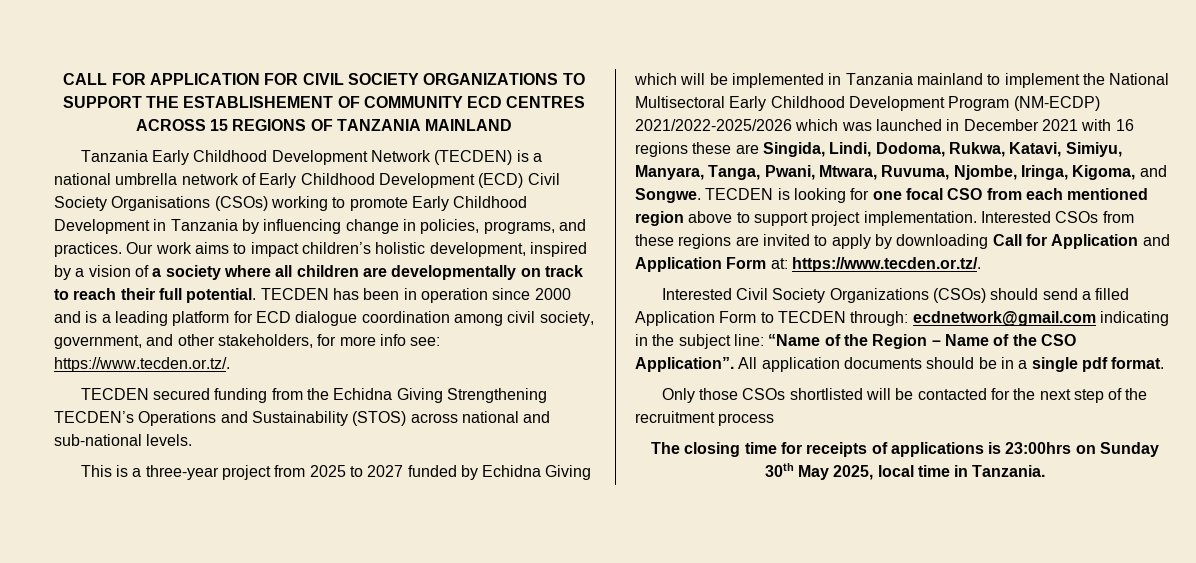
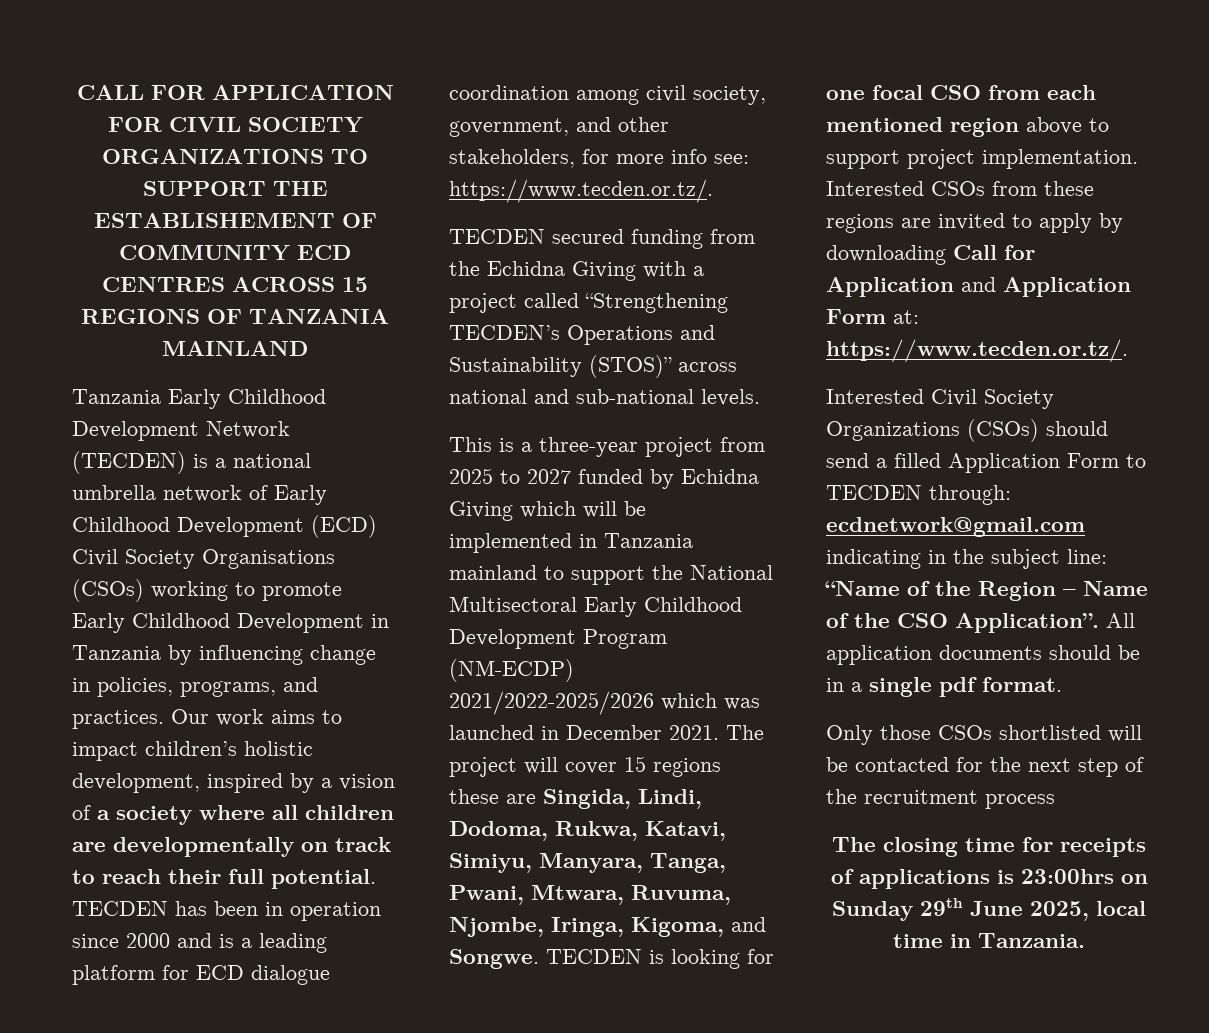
[446,388,547,403] Strengthening -> [643,261,704,278] [449,293,728,313] with a project called “Strengthening
[352,411,407,426] (STOS) -> [589,355,672,378] (STOS)”
[1004,73,1080,88] implement -> [571,566,645,585] support
[1041,119,1134,131] 2021 with 16 -> [669,725,764,740] [449,756,646,777] 2021. The project will cover 15
[764,463,829,480] 30th May -> [920,898,1023,916] 29th June

